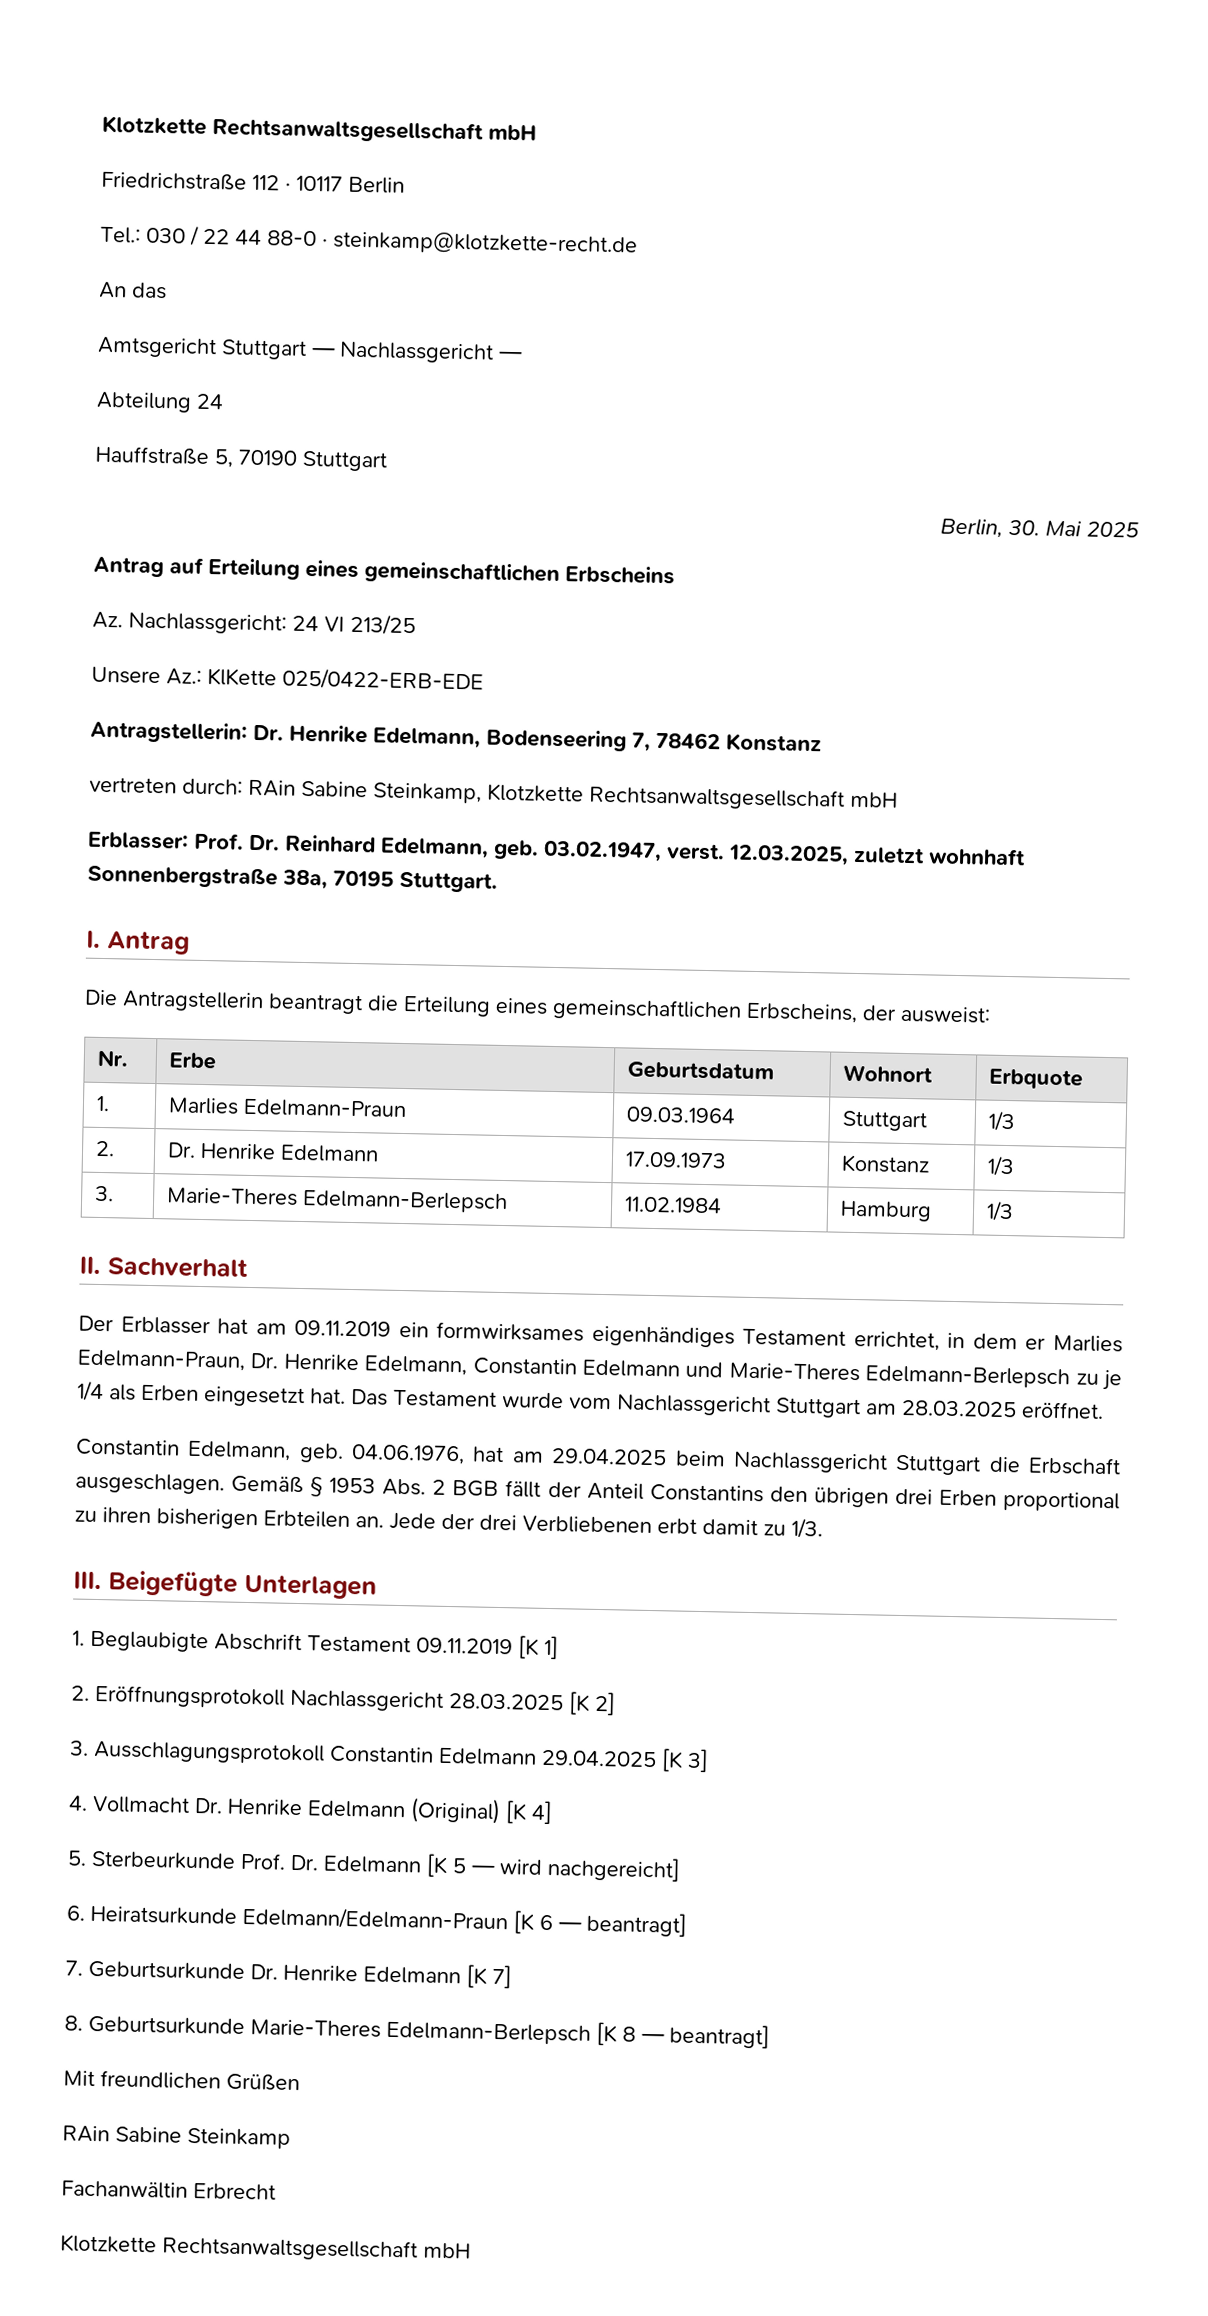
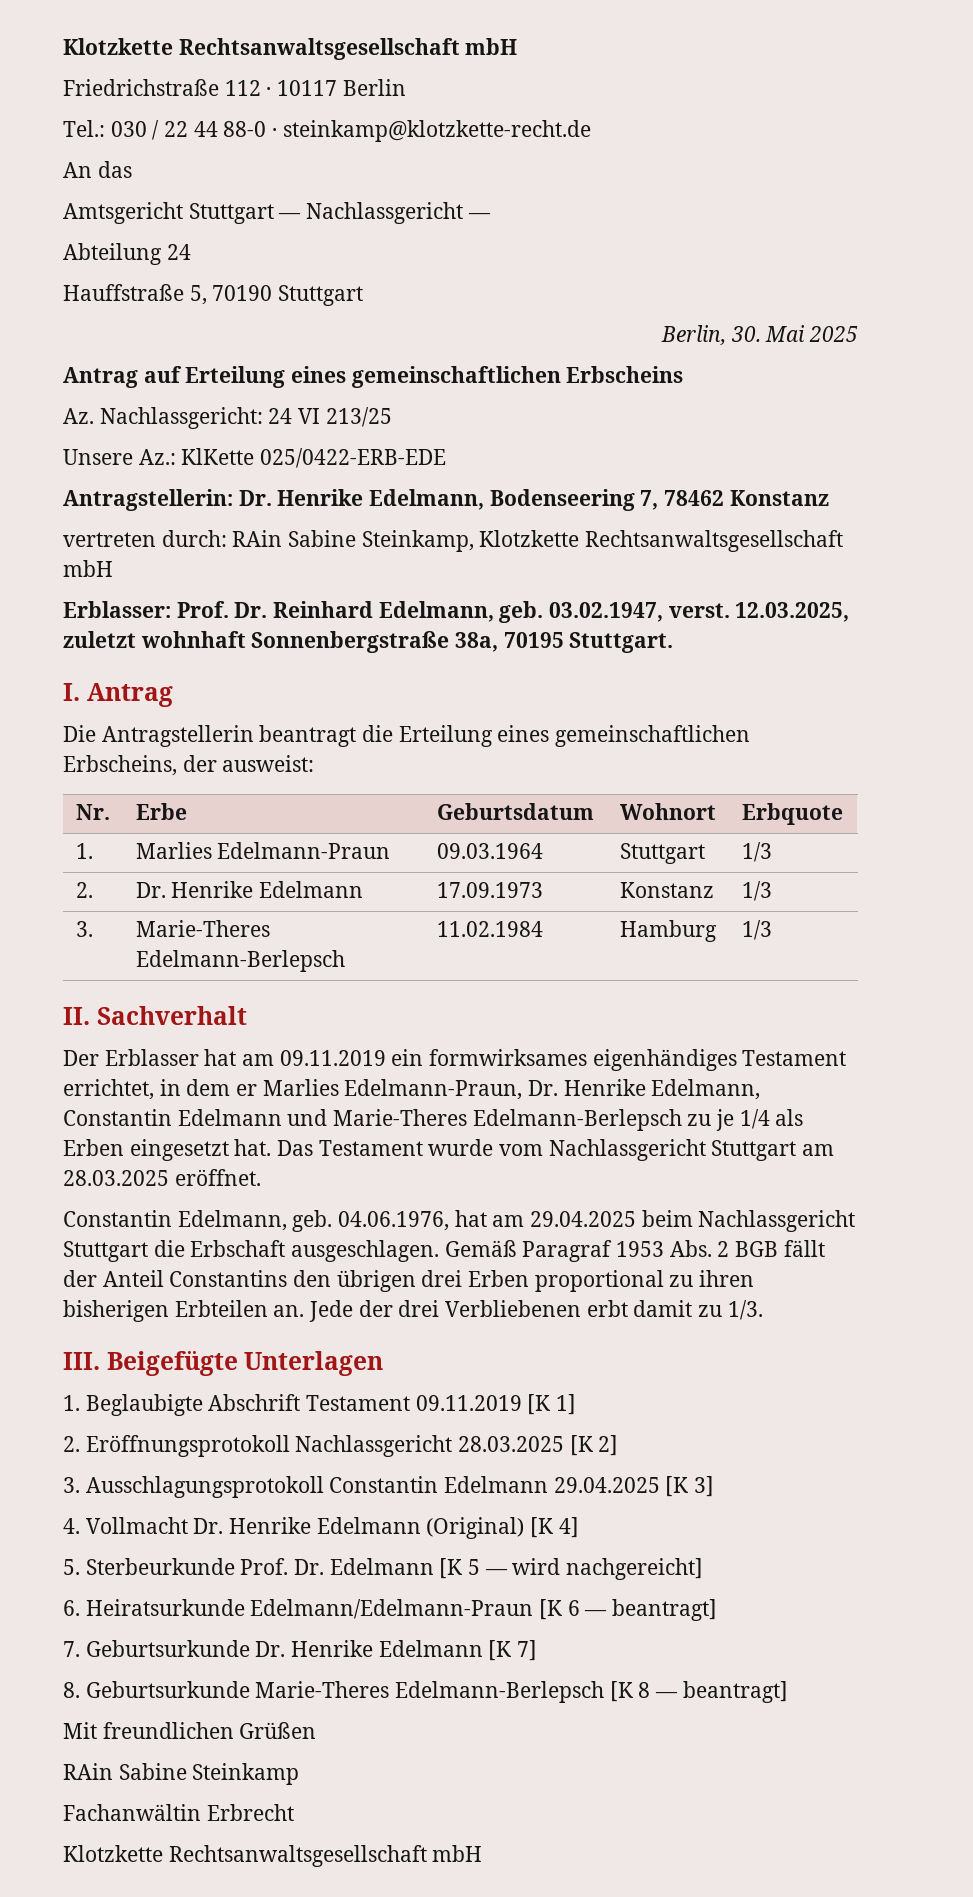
[310,1476,324,1497] § -> [522,1240,613,1262] Paragraf

